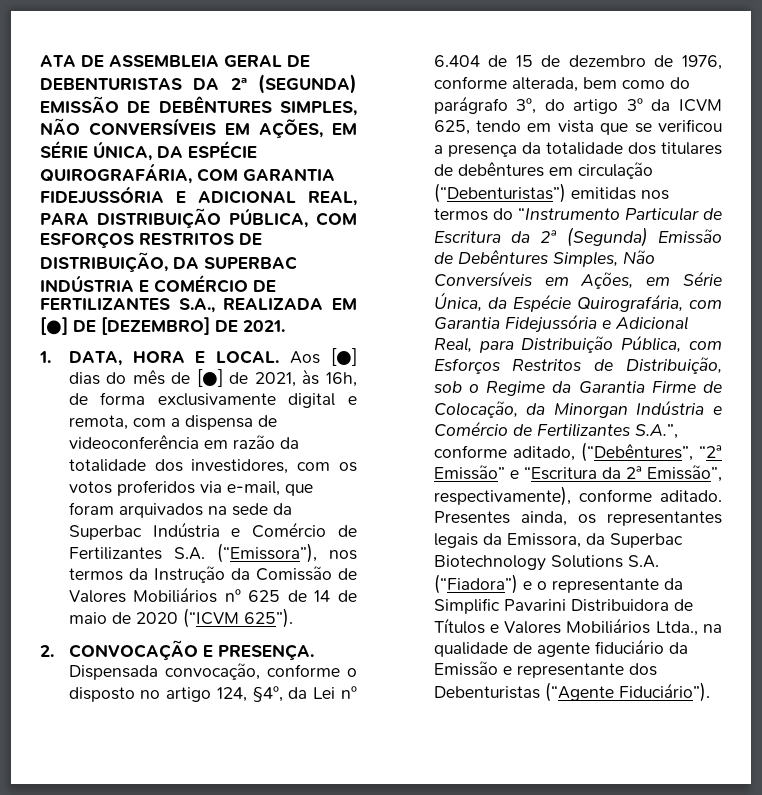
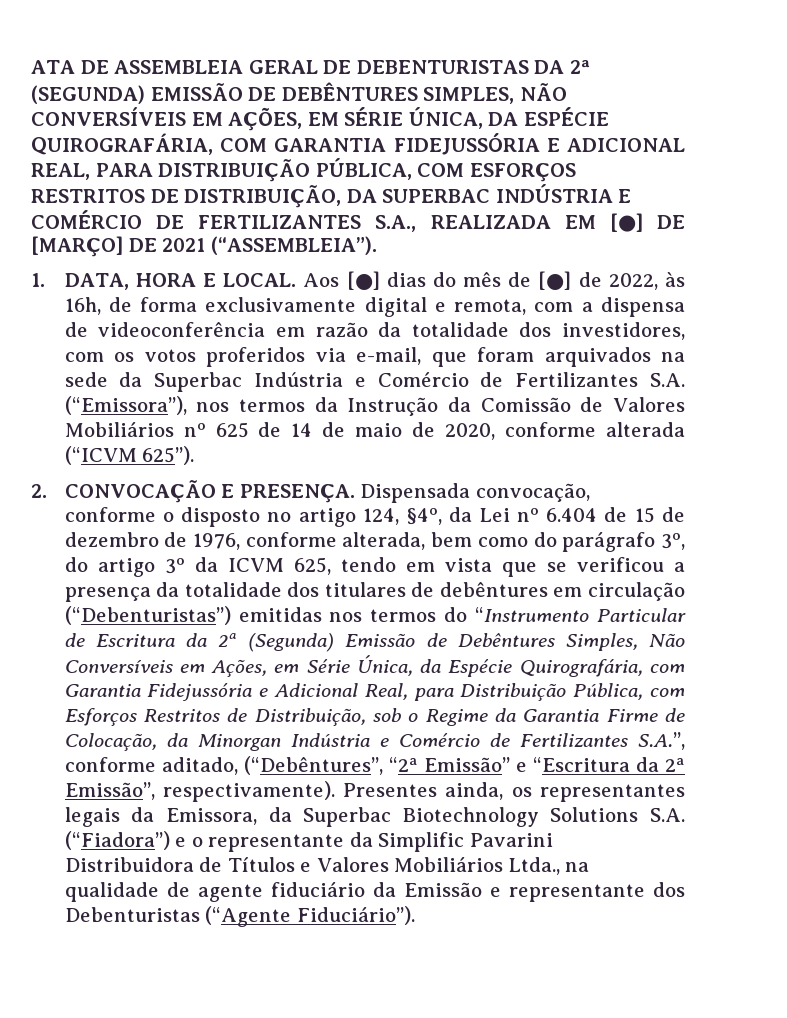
[101,317,285,335] [DEZEMBRO] DE 2021. -> [31,236,377,257] [MARÇO] DE 2021 (“ASSEMBLEIA”).
[254,372,296,387] 2021, -> [608,273,658,290] 2022,
[135,612,178,624] 2020 -> [445,422,686,440] 2020, conforme alterada
[433,486,722,506] respectivamente), conforme aditado. -> [162,781,335,802] respectivamente).

